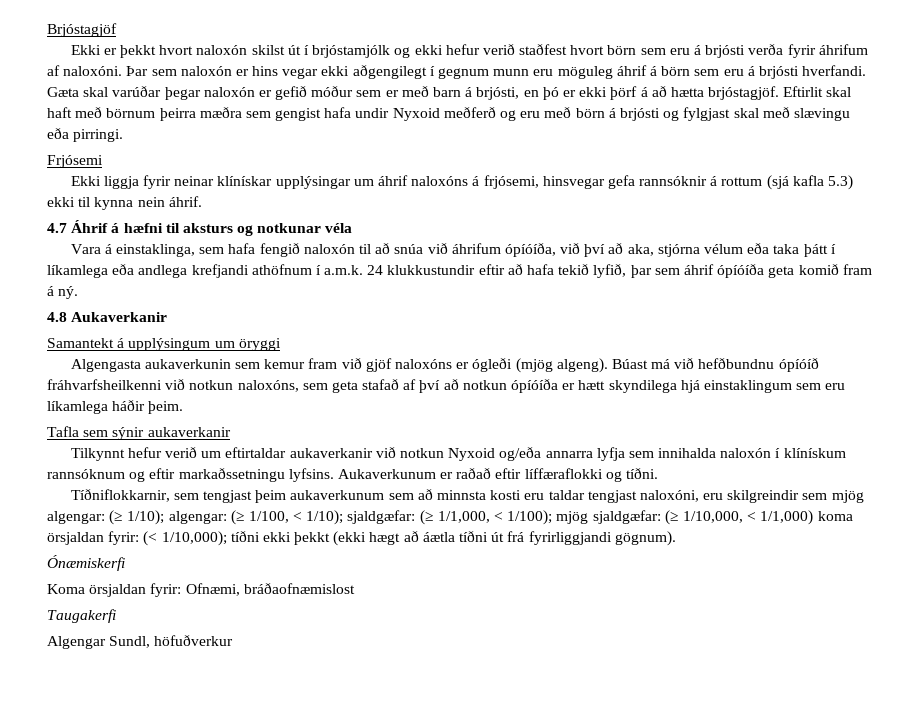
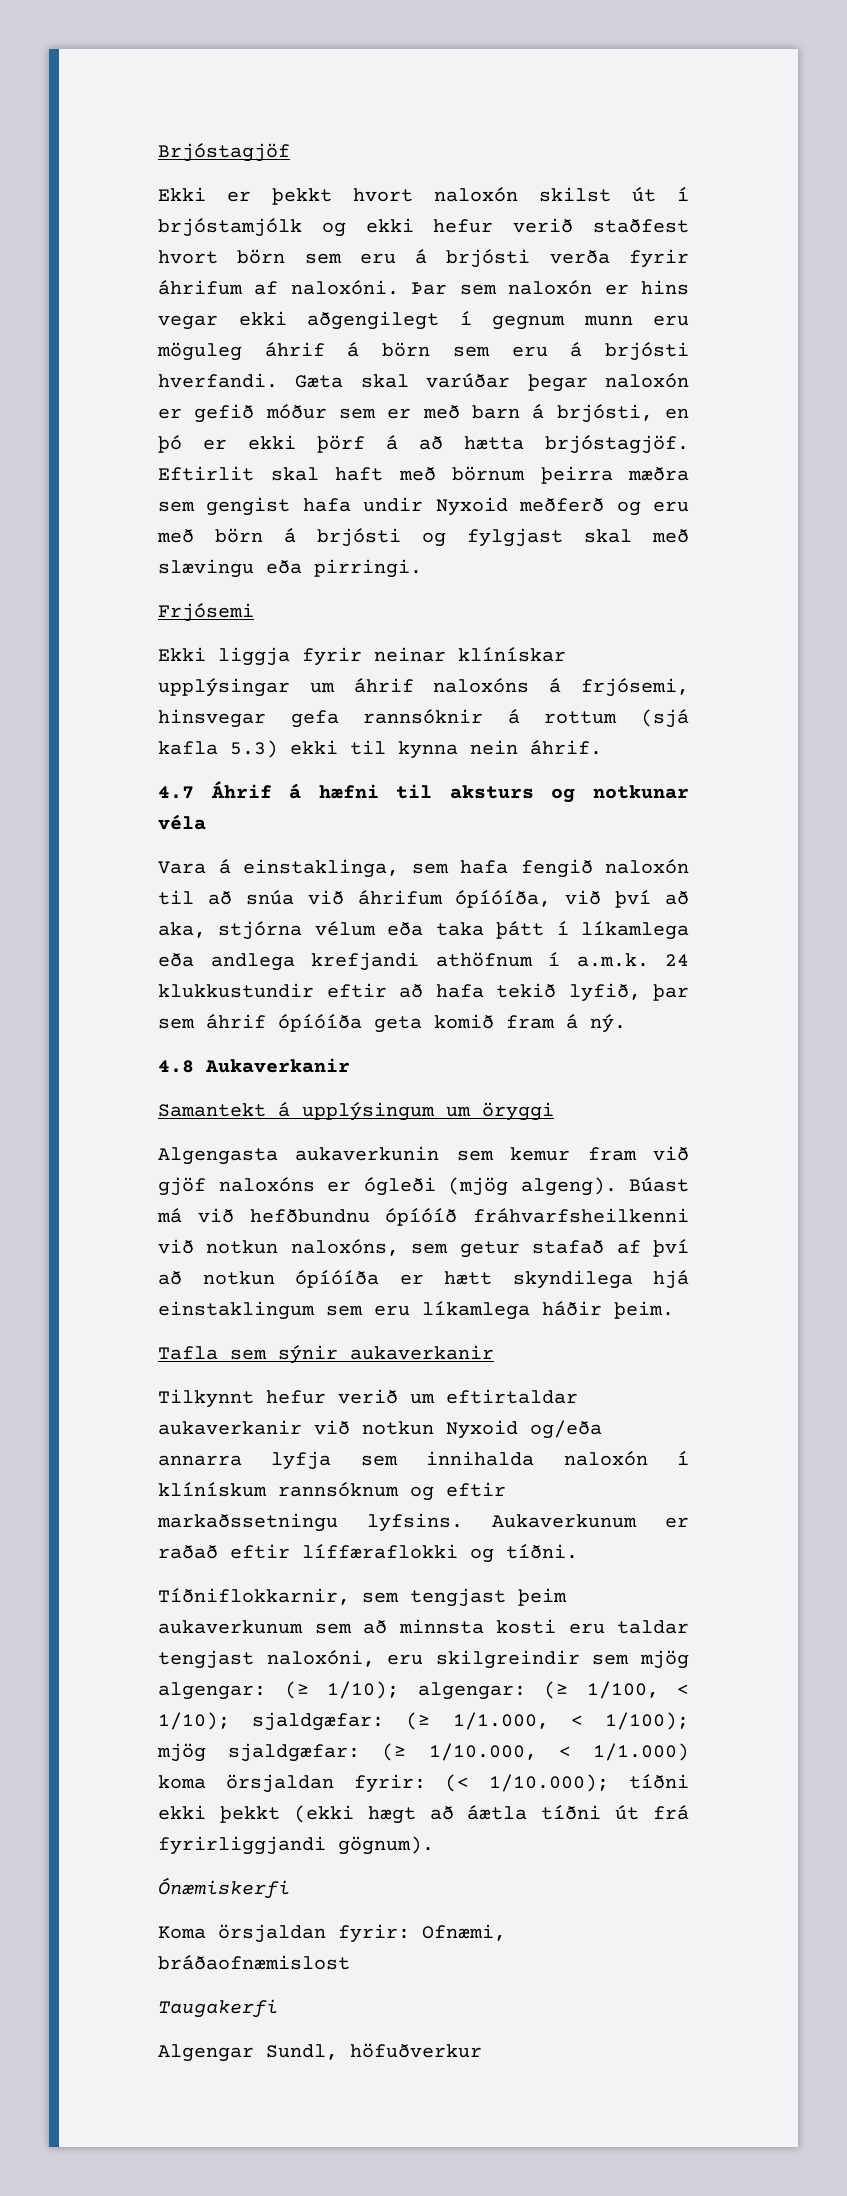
[331,381,358,393] geta -> [459,1241,520,1258] getur
[437,511,490,523] 1/1,000, -> [452,1712,549,1730] 1/1.000,
[682,510,814,525] 1/10,000, < 1/1,000) -> [428,1743,689,1761] 1/10.000, < 1/1.000)
[161,531,227,546] 1/10,000); -> [489,1774,610,1792] 1/10.000);

